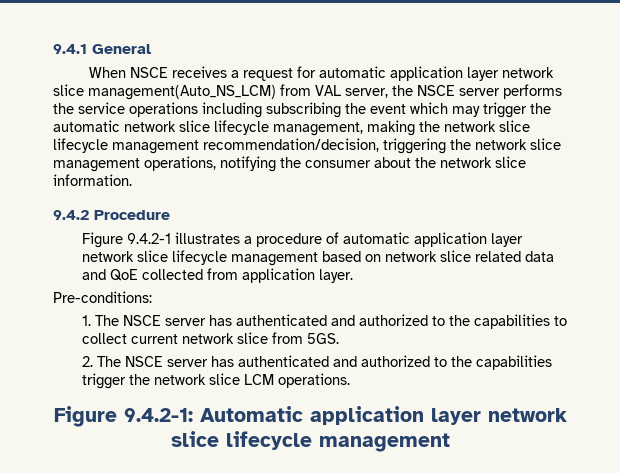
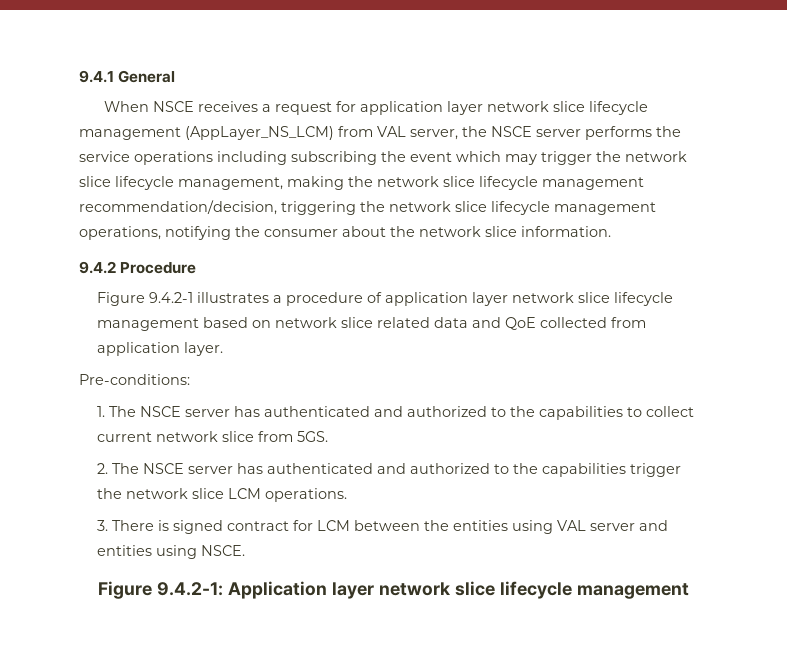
[318,66,554,81] [53,84,276,100] automatic application layer network slice management(Auto_NS_LCM) -> [359,101,648,115] [79,126,334,140] application layer network slice lifecycle management (AppLayer_NS_LCM)
[53,120,120,132] automatic -> (621, 156) none
(561, 144) none -> [491,201,550,215] lifecycle
[342,232,410,244] automatic -> (383, 297) none
(350, 380) none -> [97,520,669,534] [97,545,246,559] // 3. There is signed contract for LCM between the entities using VAL server and entities using NSCE.
[199,406,424,425] Automatic application -> [228,581,328,599] Application

